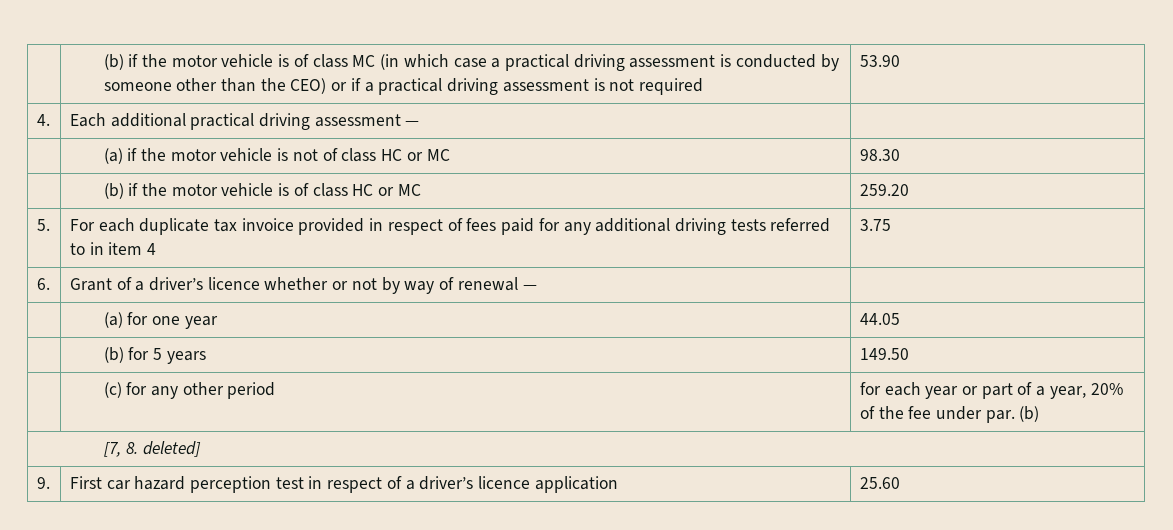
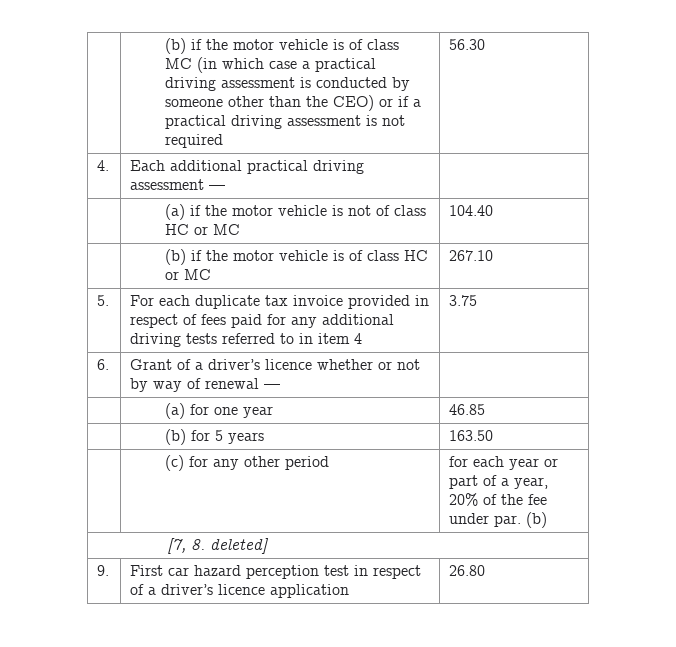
[859,55,900,67] 53.90 -> [449,39,486,50] 56.30
[859,149,900,161] 98.30 -> [449,205,494,216] 104.40
[859,184,909,196] 259.20 -> [449,250,494,261] 267.10
[859,313,900,325] 44.05 -> [449,404,486,415] 46.85
[859,348,909,360] 149.50 -> [449,430,494,441] 163.50
[859,477,900,489] 25.60 -> [449,565,486,576] 26.80

